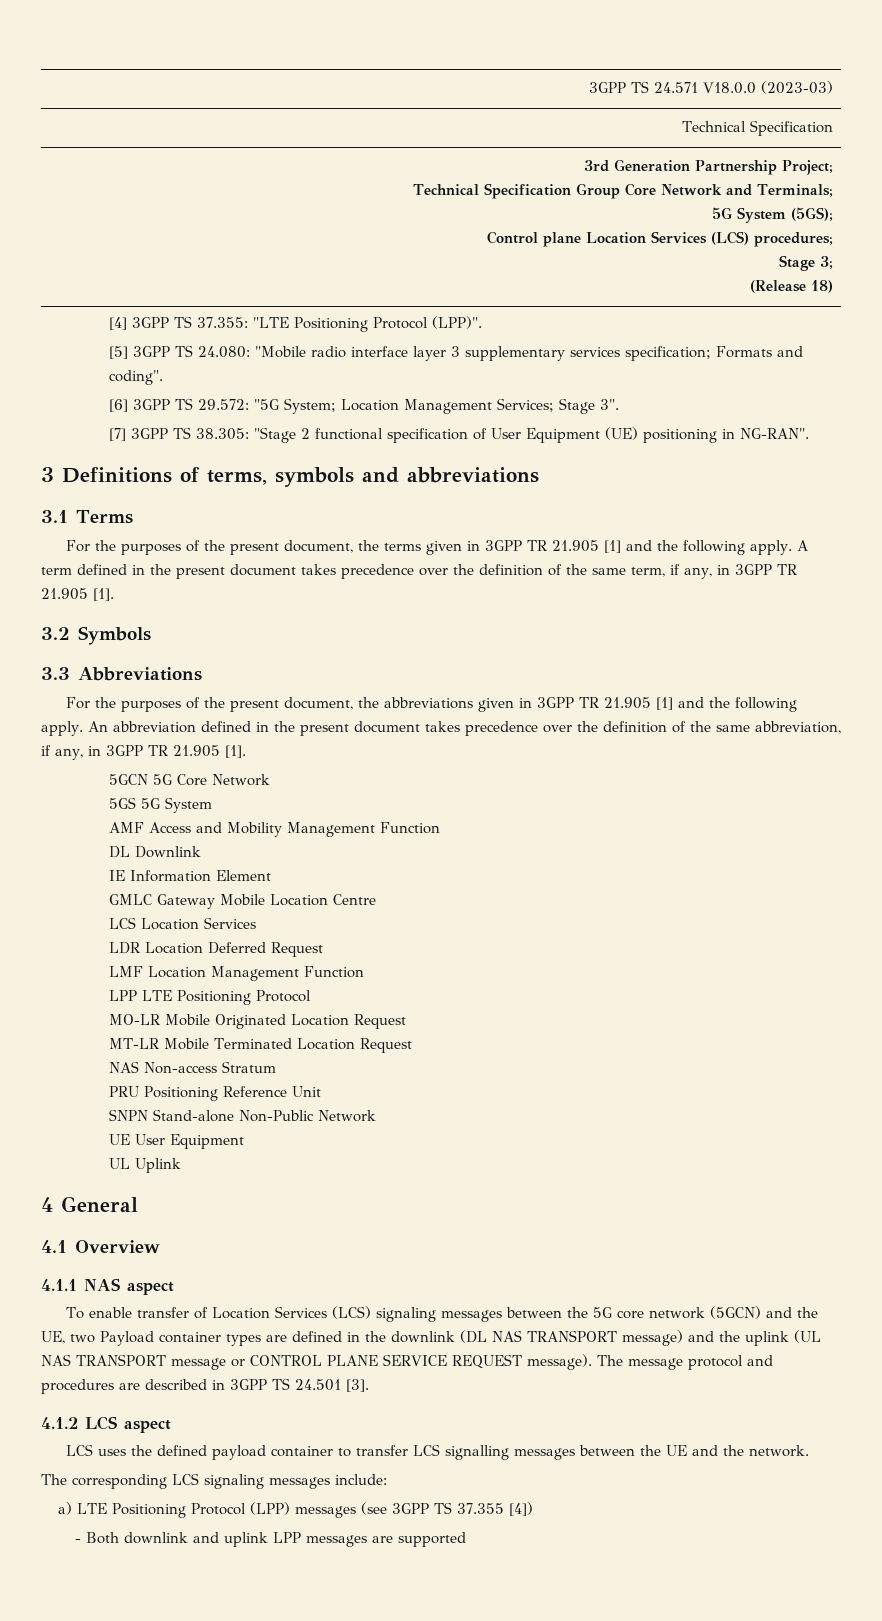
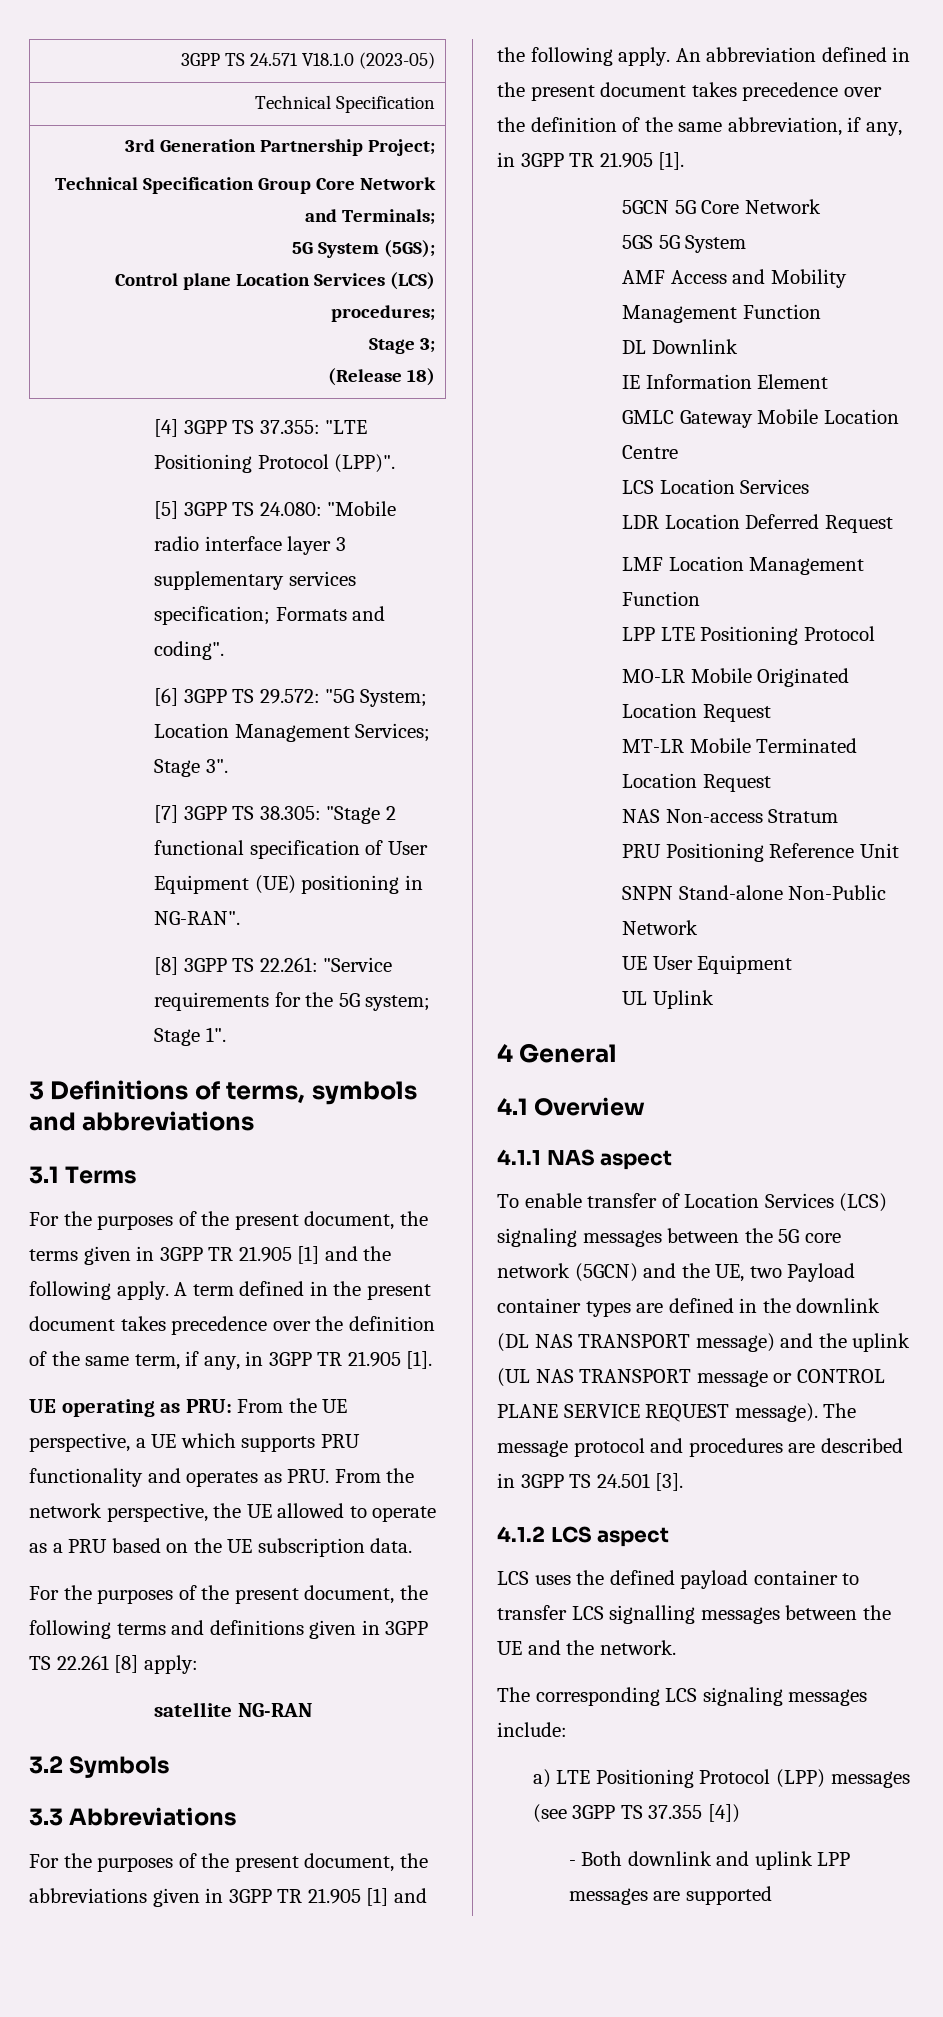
[702,81,833,94] V18.0.0 (2023-03) -> [301,52,435,69] V18.1.0 (2023-05)
(809, 433) none -> [154,957,393,975] [154,992,431,1011] [154,1027,226,1046] // [8] 3GPP TS 22.261: "Service requirements for the 5G system; Stage 1".
(114, 594) none -> [29,1398,348,1417] [29,1433,360,1452] [29,1468,415,1487] [29,1503,437,1522] [29,1538,413,1557] [29,1585,428,1604] [29,1620,429,1639] [29,1655,198,1674] [154,1702,312,1717] // UE operating as PRU: From the UE perspective, a UE which supports PRU functionality and operates as PRU. From the network perspective, the UE allowed to operate as a PRU based on the UE subscription data. // For the purposes of the present document, the following terms and definitions given in 3GPP TS 22.261 [8] apply: // satellite NG-RAN

